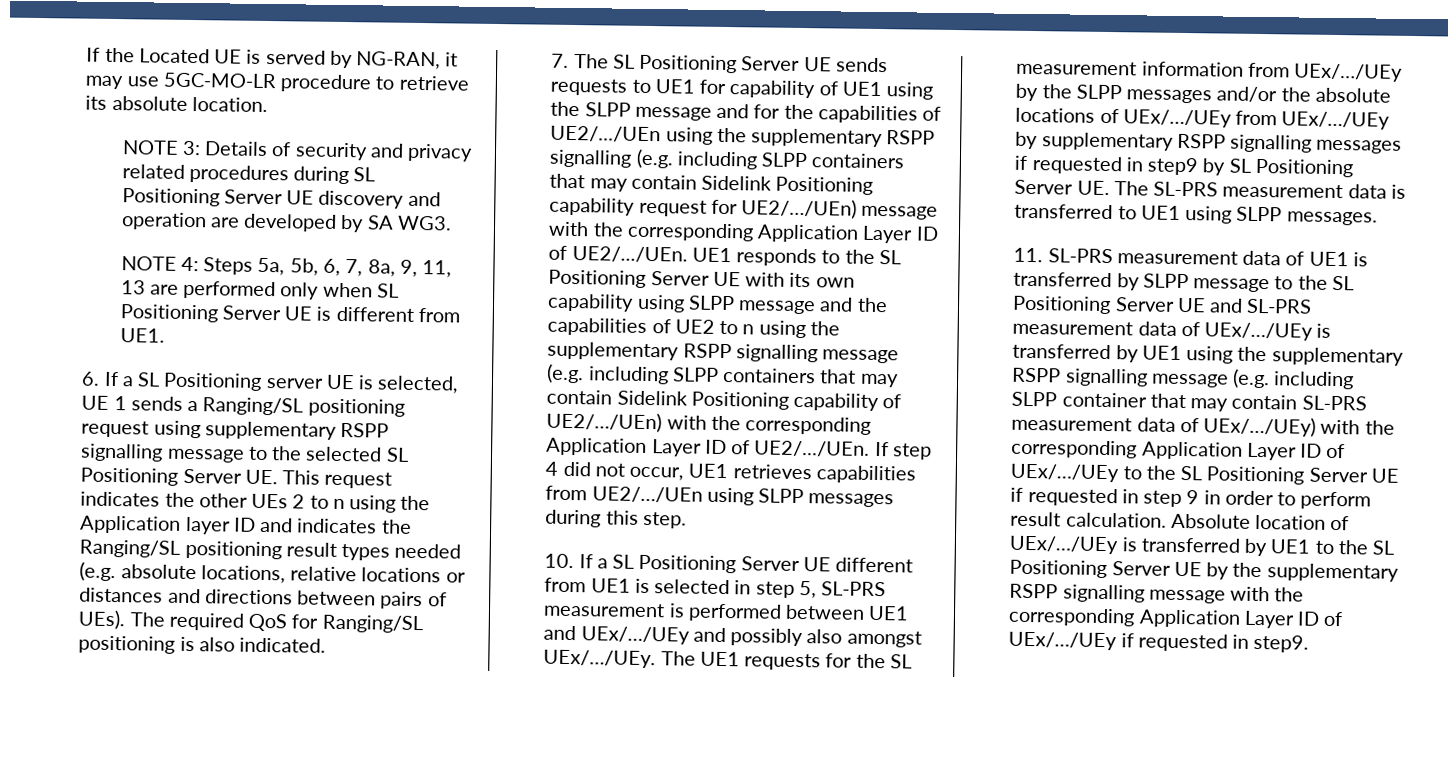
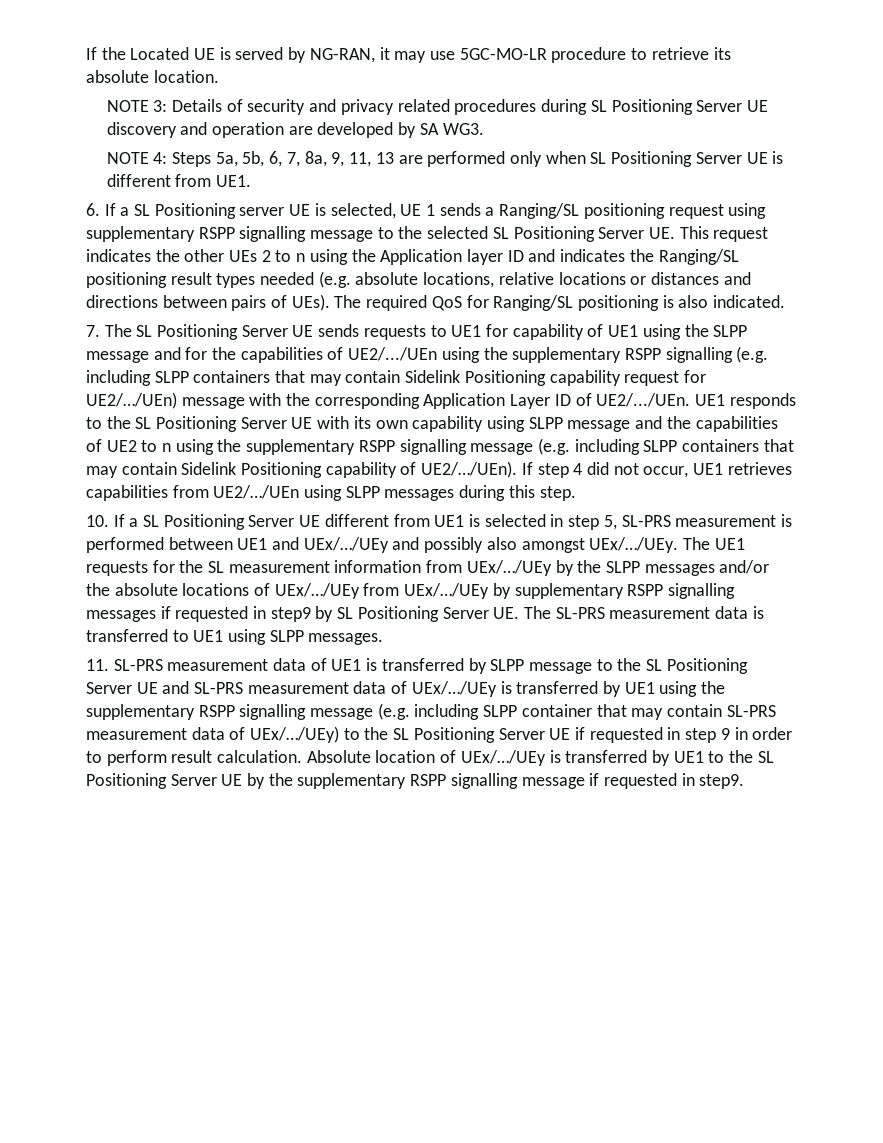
[546,411,872,435] [546,437,871,457] UE2/…/UEn) with the corresponding Application Layer ID of UE2/.../UEn. -> [421,461,518,478] UE2/…/UEn).
[1320,419,1395,435] [1011,439,1346,461] [1010,463,1120,483] with the corresponding Application Layer ID of UEx/…/UEy -> (339, 734) none
[1230,586,1305,602] [1008,607,1344,629] [1008,631,1118,651] with the corresponding Application Layer ID of UEx/…/UEy -> (585, 783) none

